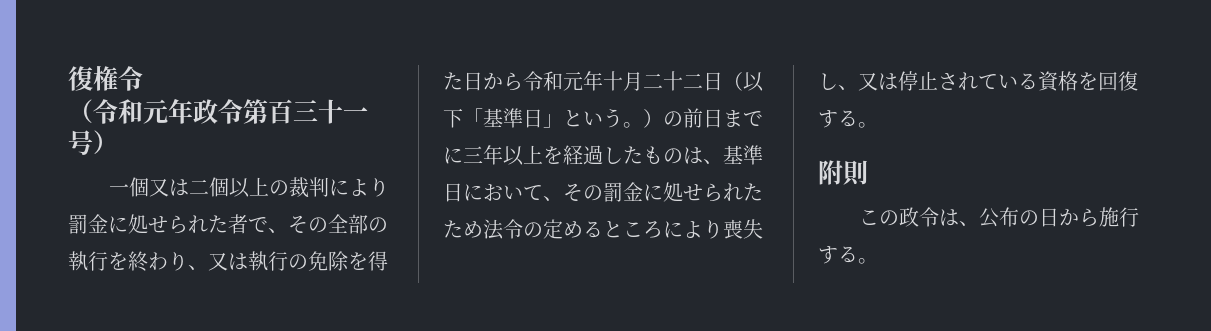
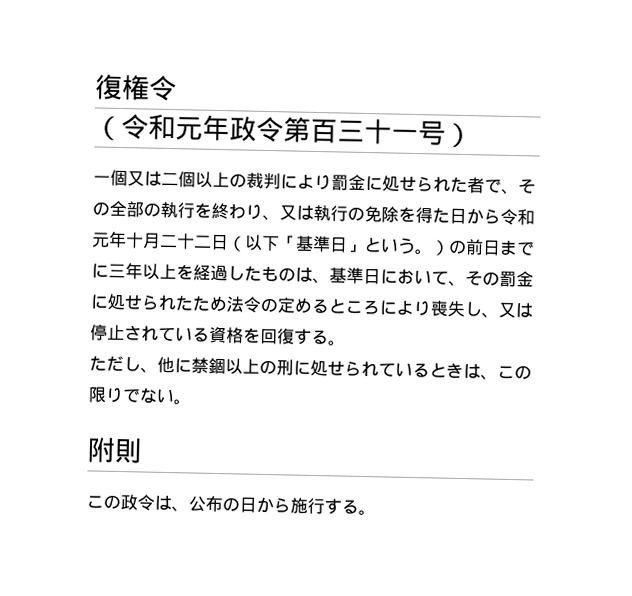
(878, 125) none -> [89,355,532,380] [88,386,191,405] // ただし、他に禁錮以上の刑に処せられているときは、この限りでない。

